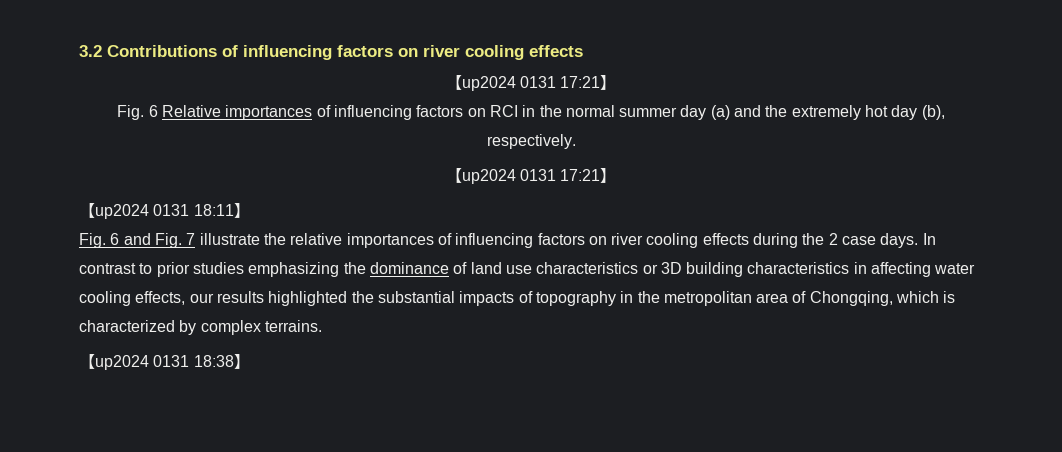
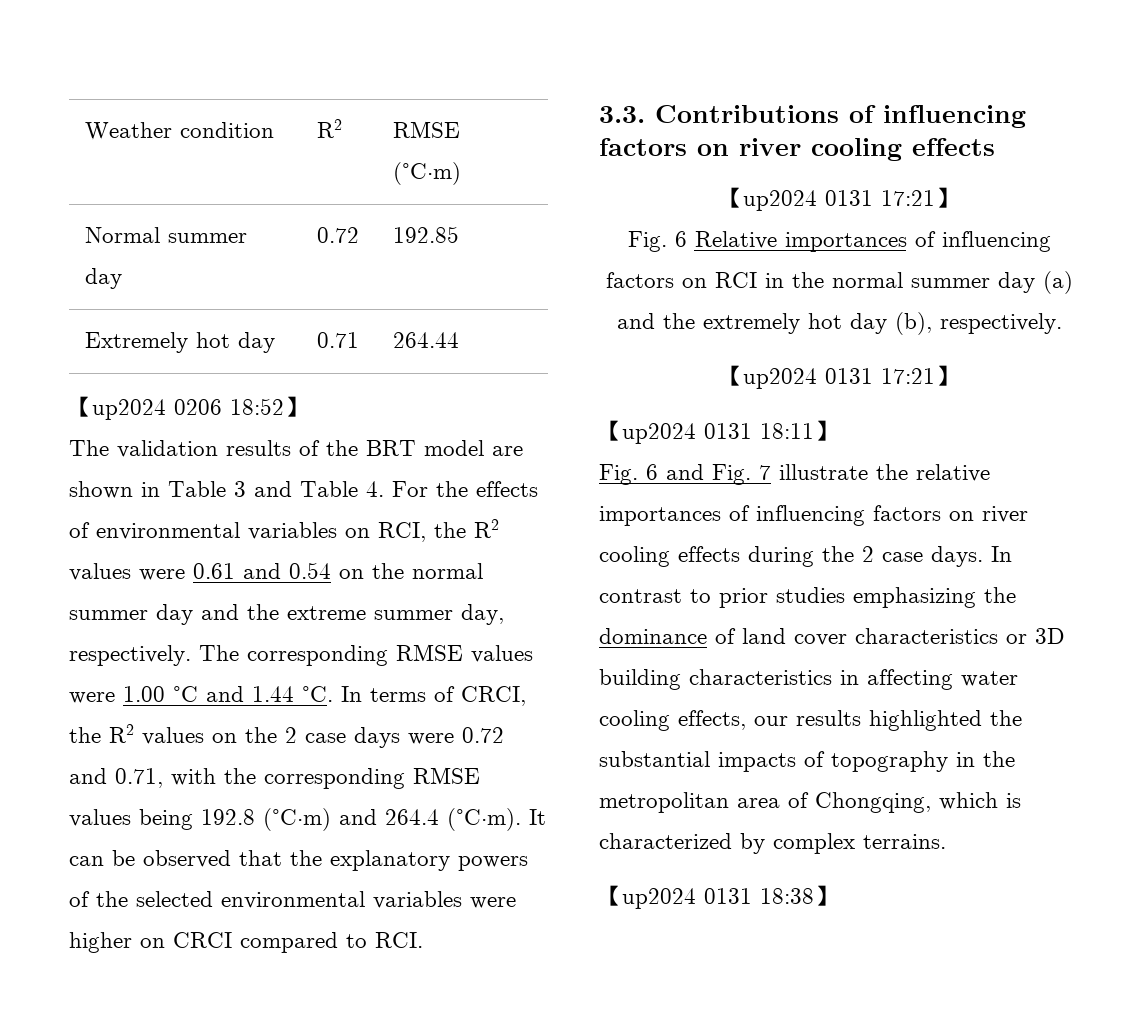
[79,45,102,57] 3.2 -> [85,122,275,140] [317,119,343,138] [393,121,461,138] [393,162,462,185] [85,227,248,243] [85,268,123,289] [317,227,360,243] [393,226,460,243] [85,332,276,353] [317,332,360,348] [393,332,460,348] [69,396,307,420] [69,440,523,457] [69,481,538,499] [69,519,499,542] [69,562,483,581] [69,604,504,625] [69,644,533,666] [69,686,526,706] [69,724,504,748] [69,767,480,789] [69,808,546,831] [69,850,528,871] [69,891,516,909] [69,932,423,953] [599,106,645,123] Weather condition | R2 | RMSE (°C·m) // Normal summer day | 0.72 | 192.85 // Extremely hot day | 0.71 | 264.44 // 【up2024 0206 18:52】 // The validation results of the BRT model are shown in Table 3 and Table 4. For the effects of environmental variables on RCI, the R2 values were 0.61 and 0.54 on the normal summer day and the extreme summer day, respectively. The corresponding RMSE values were 1.00 °C and 1.44 °C. In terms of CRCI, the R2 values on the 2 case days were 0.72 and 0.71, with the corresponding RMSE values being 192.8 (°C·m) and 264.4 (°C·m). It can be observed that the explanatory powers of the selected environmental variables were higher on CRCI compared to RCI. // 3.3.
[505,265,532,274] use -> [794,634,847,645] cover

